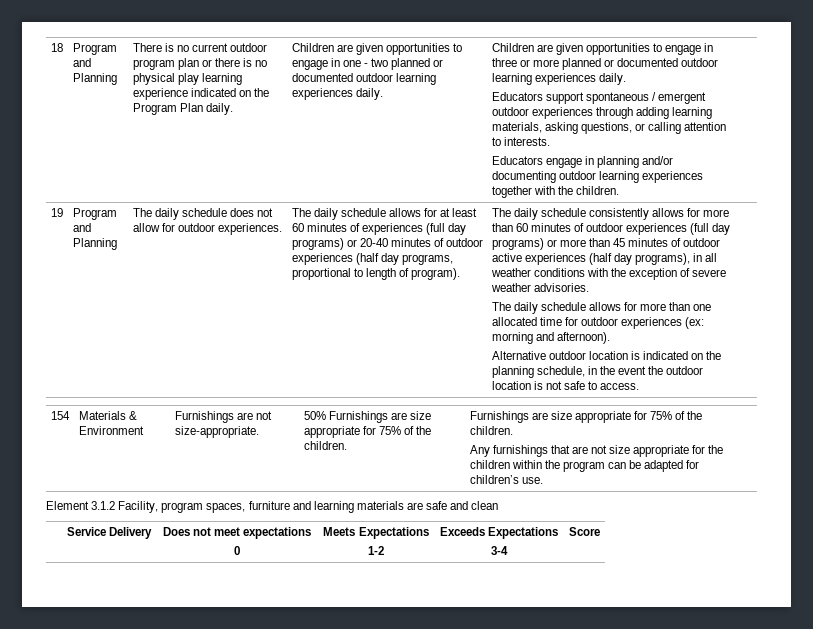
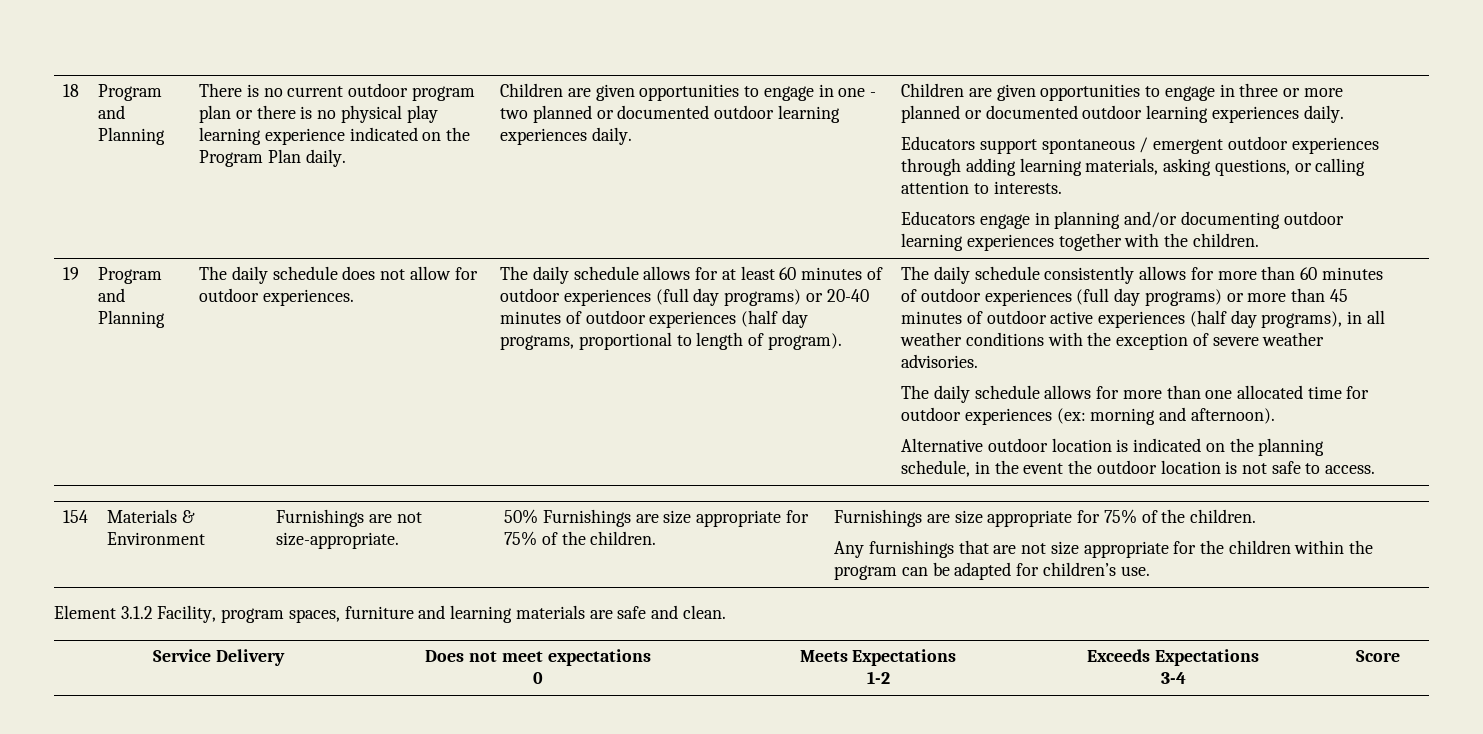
(360, 227) none -> [500,288,561,302] outdoor
[471,501,499,510] clean -> [682,605,726,619] clean.

